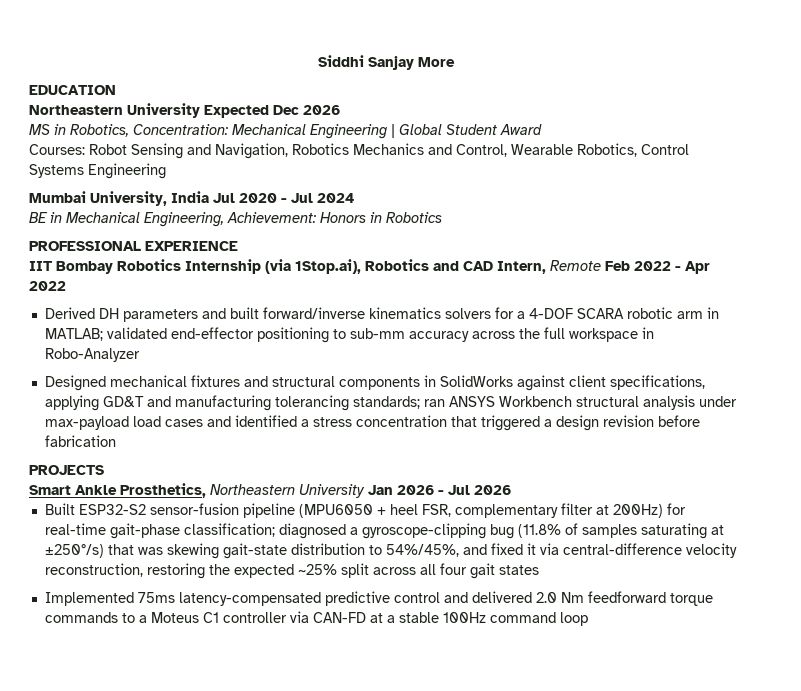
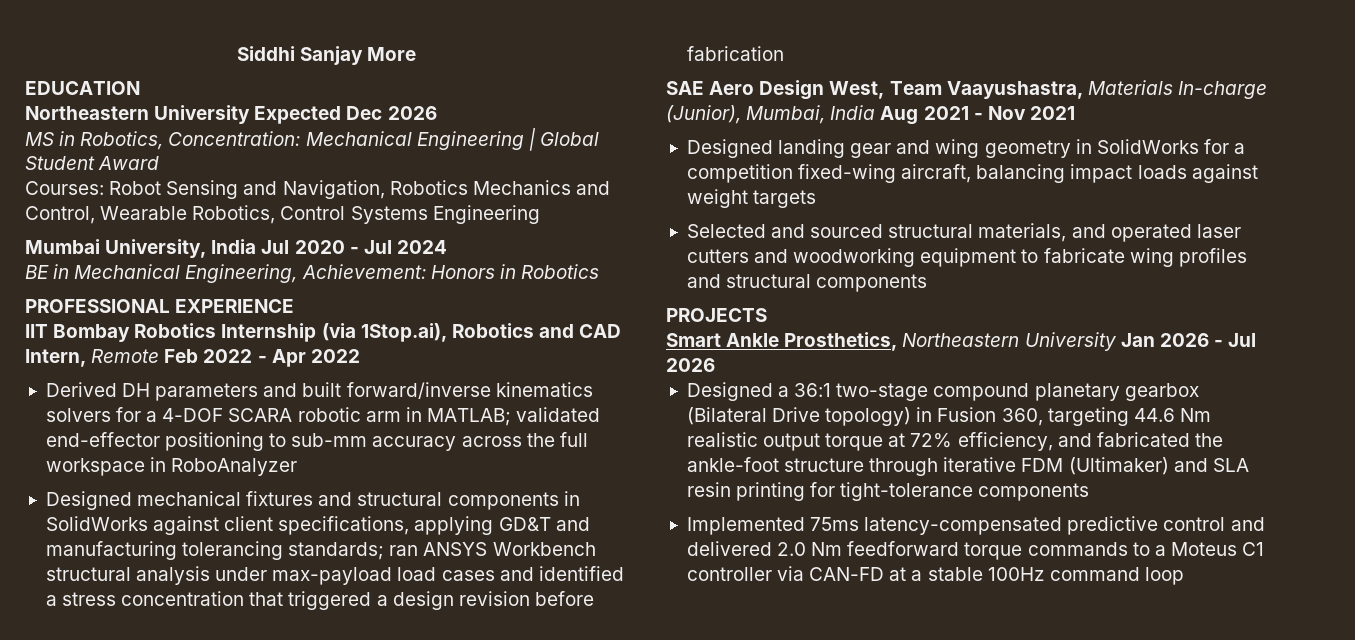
[44,348,140,362] Robo-Analyzer -> [171,458,298,476] RoboAnalyzer
(116, 441) none -> [666,80,1267,100] [666,105,1075,125] [686,139,1246,158] [686,164,1258,183] [686,189,817,208] [686,223,1241,242] [686,248,1247,267] [686,274,928,292] // SAE Aero Design West, Team Vaayushastra, Materials In-charge (Junior), Mumbai, India Aug 2021 - Nov 2021 // Designed landing gear and wing geometry in SolidWorks for a competition fixed-wing aircraft, balancing impact loads against weight targets // Selected and sourced structural materials, and operated laser cutters and woodworking equipment to fabricate wing profiles and structural components
[44,503,686,518] [44,523,724,539] [44,543,737,559] [44,563,539,579] Built ESP32-S2 sensor-fusion pipeline (MPU6050 + heel FSR, complementary filter at 200Hz) for real-time gait-phase classification; diagnosed a gyroscope-clipping bug (11.8% of samples saturating at ±250°/s) that was skewing gait-state distribution to 54%/45%, and fixed it via central-difference velocity reconstruction, restoring the expected ~25% split across all four gait states -> [686,382,1199,401] [686,407,1211,426] [686,432,1223,451] [686,457,1249,476] [686,482,1090,501] Designed a 36:1 two-stage compound planetary gearbox (Bilateral Drive topology) in Fusion 360, targeting 44.6 Nm realistic output torque at 72% efficiency, and fabricated the ankle-foot structure through iterative FDM (Ultimaker) and SLA resin printing for tight-tolerance components

